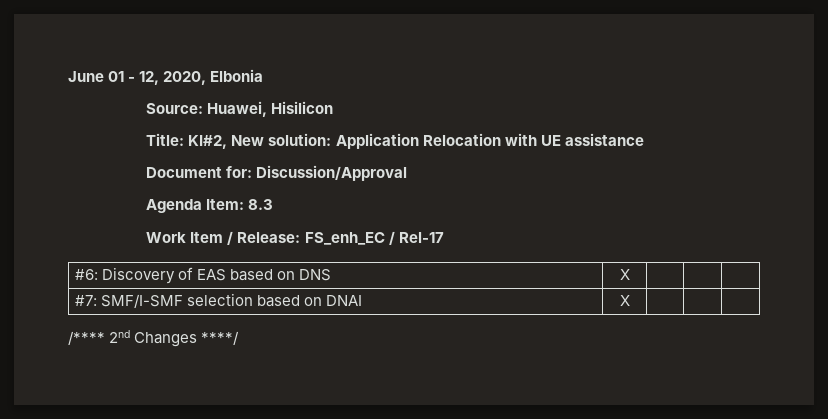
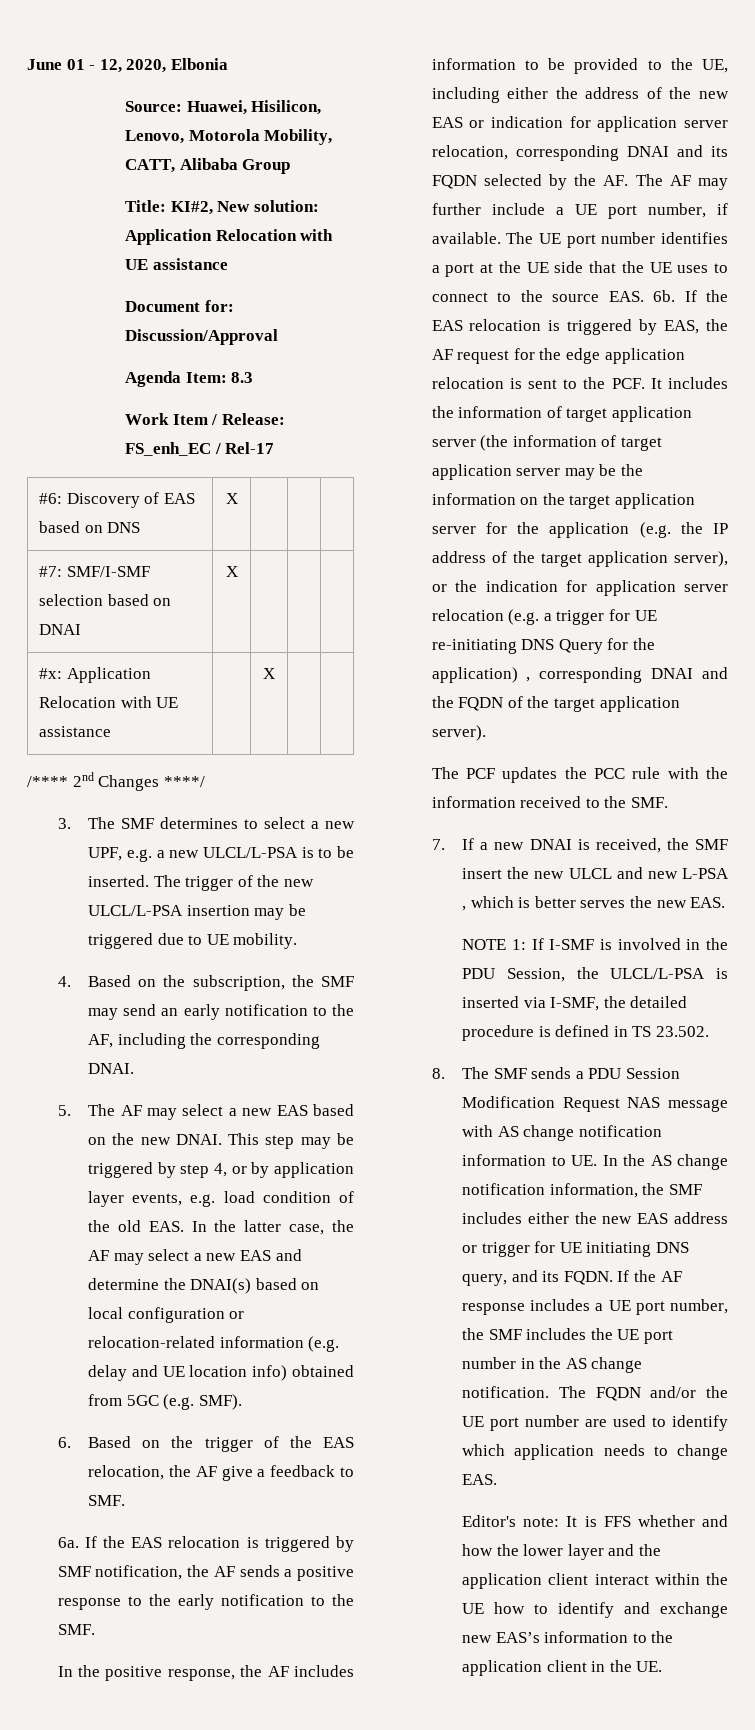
[271,101,334,114] Hisilicon -> [251,100,322,115] [125,129,333,145] [125,158,291,174] Hisilicon, Lenovo, Motorola Mobility, CATT, Alibaba Group
[68,330,240,347] // /**** 2nd Changes ****/ -> [39,667,151,683] [39,696,179,708] [39,726,112,737] [263,668,275,679] [27,772,205,791] [57,817,355,829] [88,846,354,862] [88,875,315,891] [88,904,306,920] [88,933,298,949] [57,975,354,991] [88,1004,354,1020] [88,1033,320,1049] [88,1063,135,1074] [57,1104,354,1120] [88,1133,354,1149] [88,1162,355,1178] [88,1191,354,1207] [88,1220,354,1235] [88,1249,302,1265] [88,1278,320,1294] [88,1307,245,1323] [88,1336,340,1352] [88,1365,354,1381] [88,1394,242,1410] [57,1436,354,1452] [88,1465,354,1481] [88,1495,126,1506] [57,1536,354,1552] [57,1565,354,1581] [57,1594,354,1610] [57,1624,95,1635] [57,1665,354,1681] [431,58,728,74] [431,87,729,103] [431,116,728,132] [431,145,728,161] [431,174,728,190] [431,203,728,219] [431,232,728,248] [431,261,728,277] [431,290,728,302] [431,319,728,335] [431,348,685,364] [431,377,728,389] [431,406,692,422] [431,435,662,451] [431,464,643,480] [431,493,695,509] [431,522,728,538] [431,551,728,567] [431,580,728,596] [431,609,657,625] [431,638,655,654] [431,667,728,683] [431,696,680,712] [431,725,486,741] [431,767,728,783] [431,796,668,808] [431,838,728,853] [462,867,729,879] [462,896,726,911] [462,938,728,950] [462,967,728,982] [462,996,688,1011] [462,1025,710,1041] [431,1067,681,1079] [462,1096,728,1112] [462,1125,662,1141] [462,1154,728,1170] [462,1183,702,1198] [462,1212,728,1224] [462,1241,690,1257] [462,1270,682,1286] [462,1299,728,1315] [462,1328,674,1344] [462,1357,643,1373] [462,1386,728,1401] [462,1415,728,1431] [462,1444,728,1460] [462,1474,498,1485] [462,1515,728,1527] [462,1544,662,1560] [462,1573,728,1589] [462,1602,728,1618] [462,1631,674,1643] [462,1660,663,1676] // #x: Application Relocation with UE assistance | | X | | // /**** 2nd Changes ****/ // 3. The SMF determines to select a new UPF, e.g. a new ULCL/L-PSA is to be inserted. The trigger of the new ULCL/L-PSA insertion may be triggered due to UE mobility. // 4. Based on the subscription, the SMF may send an early notification to the AF, including the corresponding DNAI. // 5. The AF may select a new EAS based on the new DNAI. This step may be triggered by step 4, or by application layer events, e.g. load condition of the old EAS. In the latter case, the AF may select a new EAS and determine the DNAI(s) based on local configuration or relocation-related information (e.g. delay and UE location info) obtained from 5GC (e.g. SMF). // 6. Based on the trigger of the EAS relocation, the AF give a feedback to SMF. // 6a. If the EAS relocation is triggered by SMF notification, the AF sends a positive response to the early notification to the SMF. // In the positive response, the AF includes information to be provided to the UE, including either the address of the new EAS or indication for application server relocation, corresponding DNAI and its FQDN selected by the AF. The AF may further include a UE port number, if available. The UE port number identifies a port at the UE side that the UE uses to connect to the source EAS. 6b. If the EAS relocation is triggered by EAS, the AF request for the edge application relocation is sent to the PCF. It includes the information of target application server (the information of target application server may be the information on the target application server for the application (e.g. the IP address of the target application server), or the indication for application server relocation (e.g. a trigger for UE re-initiating DNS Query for the application) , corresponding DNAI and the FQDN of the target application server). // The PCF updates the PCC rule with the information received to the SMF. // 7. If a new DNAI is received, the SMF insert the new ULCL and new L-PSA , which is better serves the new EAS. // NOTE 1: If I-SMF is involved in the PDU Session, the ULCL/L-PSA is inserted via I-SMF, the detailed procedure is defined in TS 23.502. // 8. The SMF sends a PDU Session Modification Request NAS message with AS change notification information to UE. In the AS change notification information, the SMF includes either the new EAS address or trigger for UE initiating DNS query, and its FQDN. If the AF response includes a UE port number, the SMF includes the UE port number in the AS change notification. The FQDN and/or the UE port number are used to identify which application needs to change EAS. // Editor's note: It is FFS whether and how the lower layer and the application client interact within the UE how to identify and exchange new EAS’s information to the application client in the UE.

